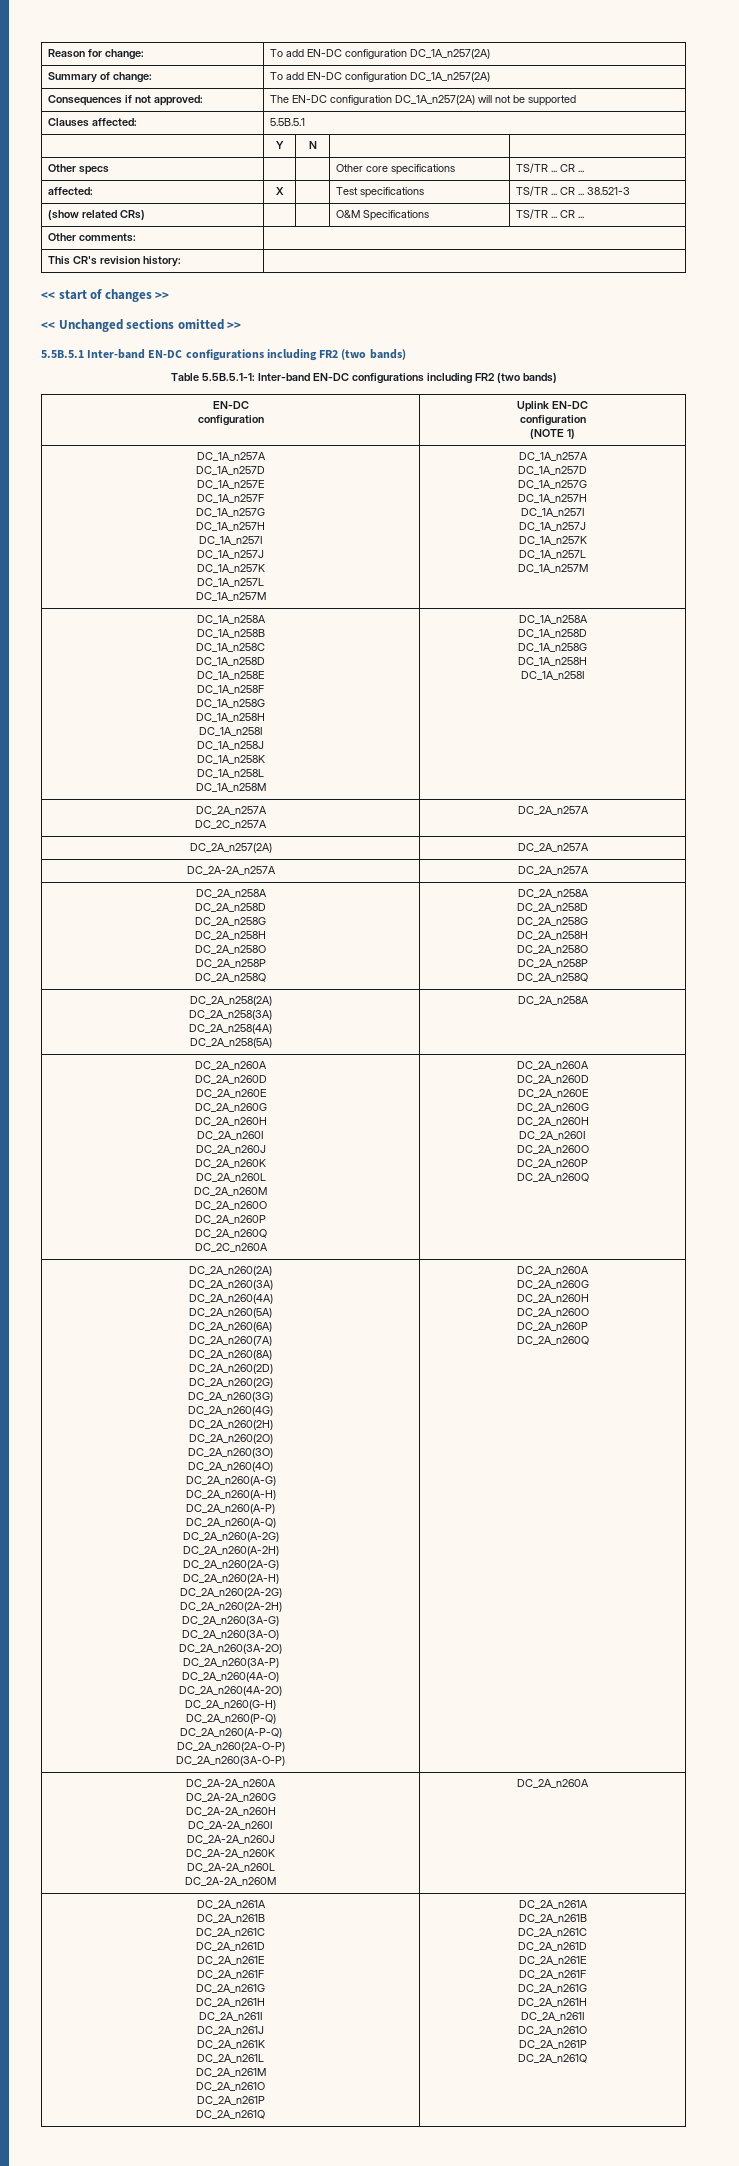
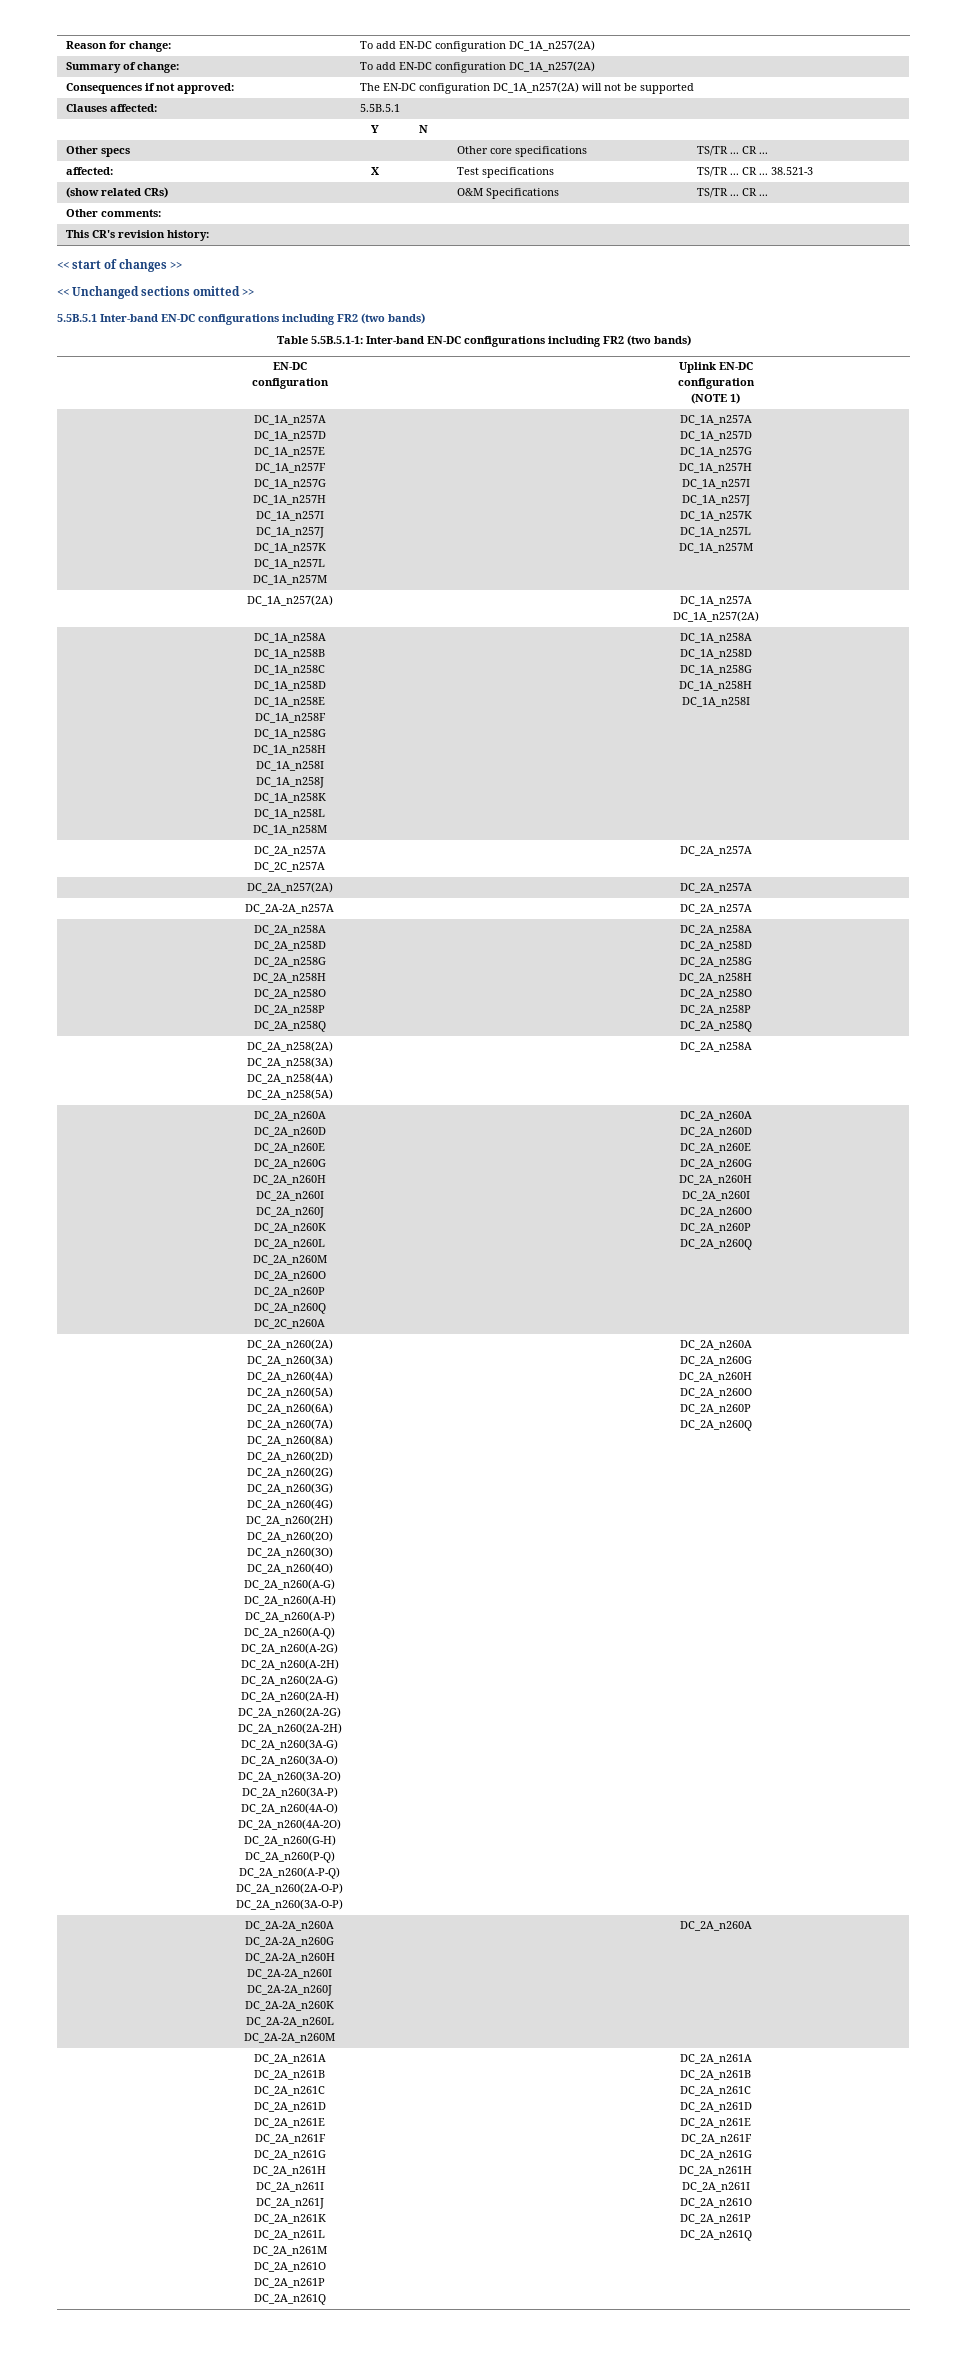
(588, 568) none -> [246,595,333,606] [679,596,752,606] [672,611,759,622] // DC_1A_n257(2A) | DC_1A_n257A // DC_1A_n257(2A)

